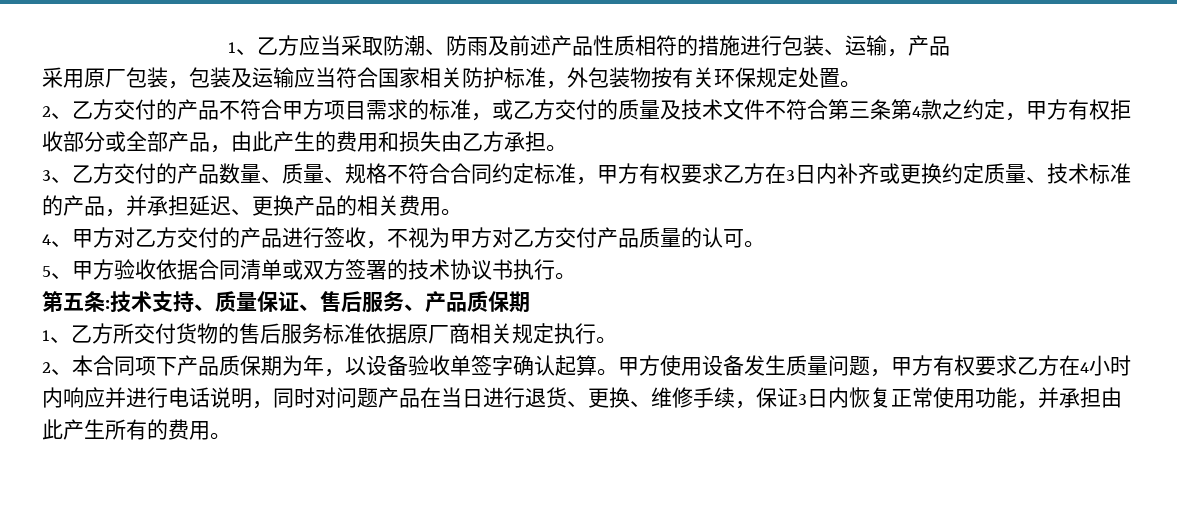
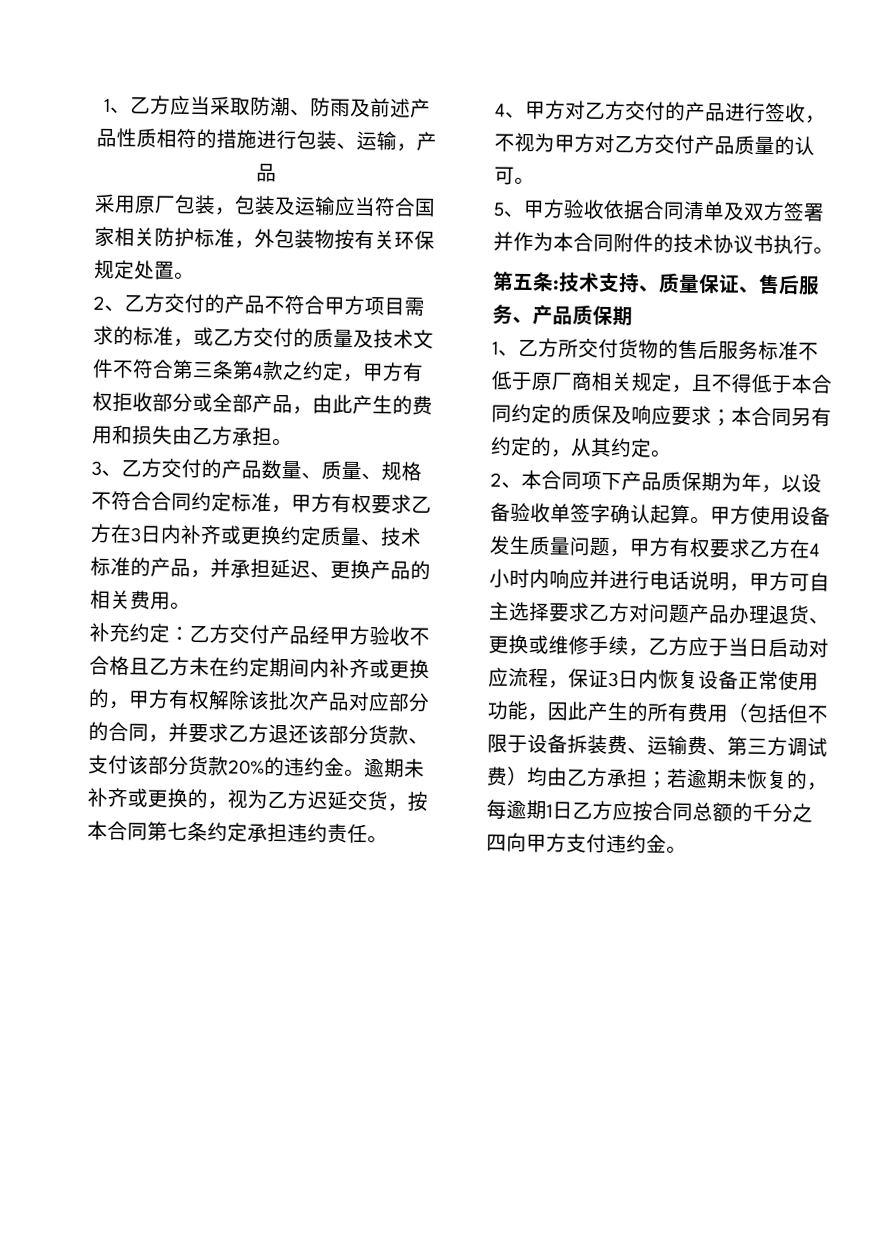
(462, 212) none -> [89,622,430,647] [89,655,430,679] [88,688,430,712] [88,721,429,745] [88,754,425,778] [87,787,428,812] [87,820,388,844] // 补充约定：乙方交付产品经甲方验收不合格且乙方未在约定期间内补齐或更换的，甲方有权解除该批次产品对应部分的合同，并要求乙方退还该部分货款、支付该部分货款20%的违约金。逾期未补齐或更换的，视为乙方迟延交货，按本合同第七条约定承担违约责任。
[282,259,303,280] 或 -> [723,202,745,221] 及
(387, 270) none -> [493,231,654,253] 并作为本合同附件
[365,323,407,344] 依据 -> [798,342,819,361] [491,370,533,391] 不低于
[554,323,596,344] 执行 -> [671,373,832,394] [491,403,832,427] [490,436,652,458] ，且不得低于本合同约定的质保及响应要求；本合同另有约定的，从其约定
[273,387,525,408] 同时对问题产品在当日进行 -> [749,571,830,592] [489,601,770,624] 甲方可自主选择要求乙方对问题产品办理
[630,401,651,407] 、 -> [528,635,549,655] 或
(756, 405) none -> [648,636,829,658] [488,667,569,689] 乙方应于当日启动对应流程，
(891, 397) none -> [698,670,739,690] 设备
[1038,387,1122,408] [42,419,210,440] 并承担由此产生所有的费用 -> [547,701,829,724] [487,733,828,757] [487,766,828,791] [486,799,813,823] [486,832,667,854] 因此产生的所有费用（包括但不限于设备拆装费、运输费、第三方调试费）均由乙方承担；若逾期未恢复的，每逾期1日乙方应按合同总额的千分之四向甲方支付违约金

